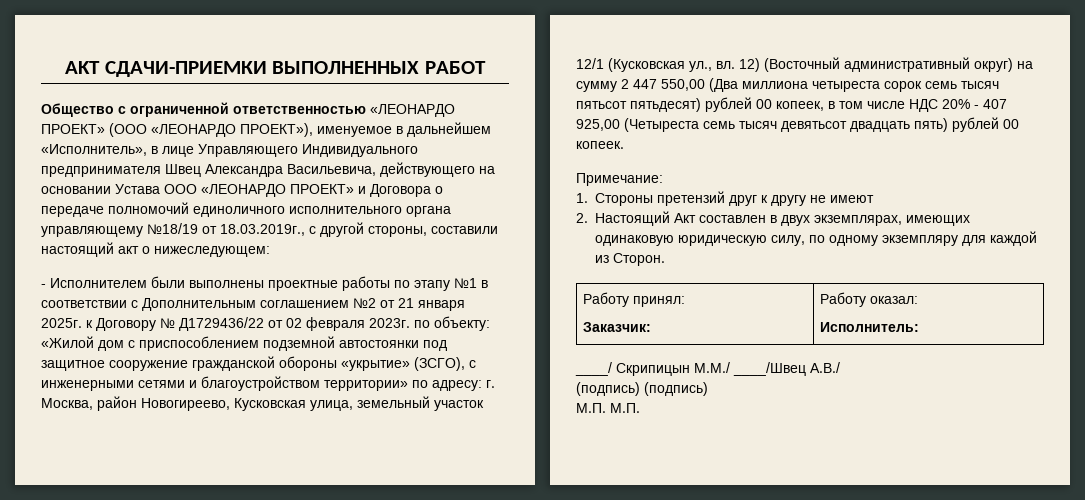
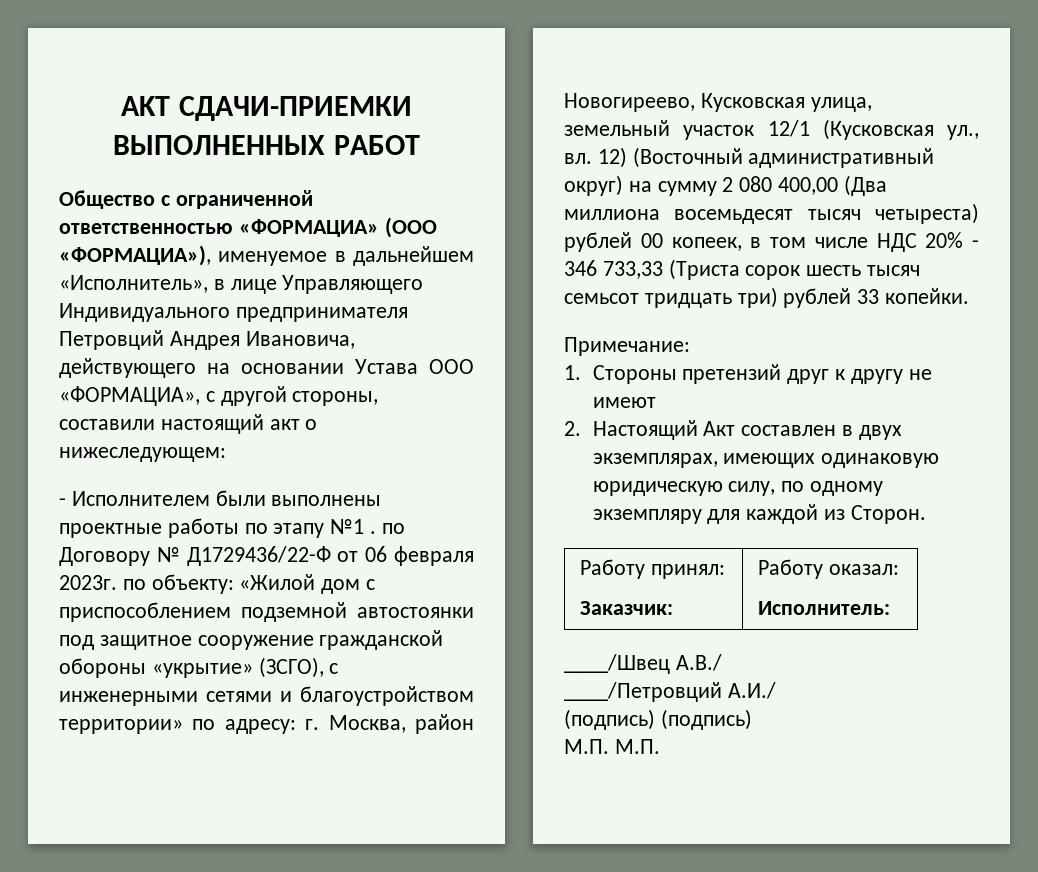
[370,104,455,117] [41,123,313,137] «ЛЕОНАРДО ПРОЕКТ» (ООО «ЛЕОНАРДО ПРОЕКТ»), -> [238,217,437,238] [59,245,211,266] «ФОРМАЦИА» (ООО «ФОРМАЦИА»),
[165,164,376,177] Швец Александра Васильевича, -> [59,330,355,350] Петровций Андрея Ивановича,
[201,184,443,197] [41,202,451,217] [41,223,305,237] «ЛЕОНАРДО ПРОЕКТ» и Договора о передаче полномочий единоличного исполнительного органа управляющему №18/19 от 18.03.2019г., -> [59,386,200,406] «ФОРМАЦИА»,
[481,280,488,288] [41,298,465,311] [41,317,302,331] в соответствии с Дополнительным соглашением №2 от 21 января 2025г. к Договору № Д1729436/22 от 02 -> [370,523,405,534] [59,546,388,566] . по Договору № Д1729436/22-Ф от 06
[633,78,999,92] [576,98,701,112] 447 550,00 (Два миллиона четыреста сорок семь тысяч пятьсот пятьдесят) -> [739,175,887,196] [564,203,979,224] 080 400,00 (Два миллиона восемьдесят тысяч четыреста)
[983,99,1007,109] [576,117,1019,132] [576,141,624,149] 407 925,00 (Четыреста семь тысяч девятьсот двадцать пять) рублей 00 копеек. -> [564,259,921,280] [564,287,970,308] 346 733,33 (Триста сорок шесть тысяч семьсот тридцать три) рублей 33 копейки.
[575,362,730,376] ____/ Скрипицын М.М./ -> (890, 608) none
(840, 367) none -> [564,682,776,702] // ____/Петровций А.И./

